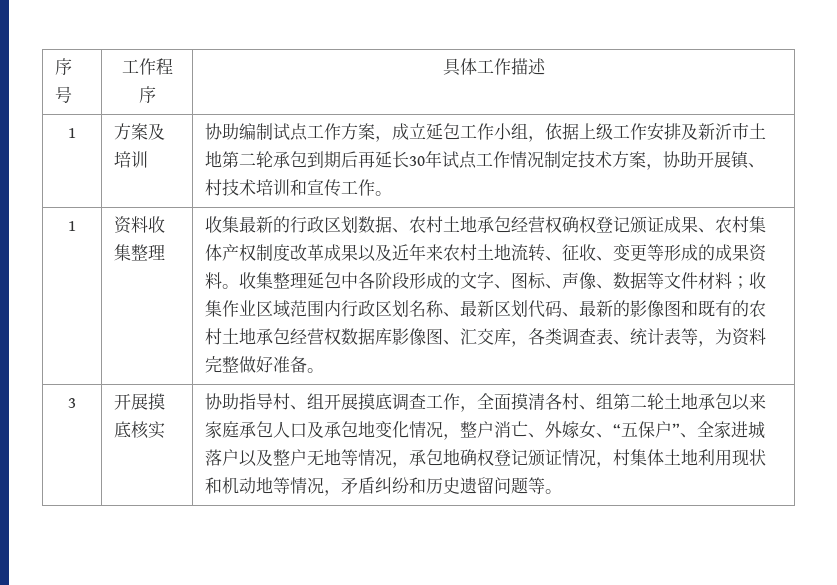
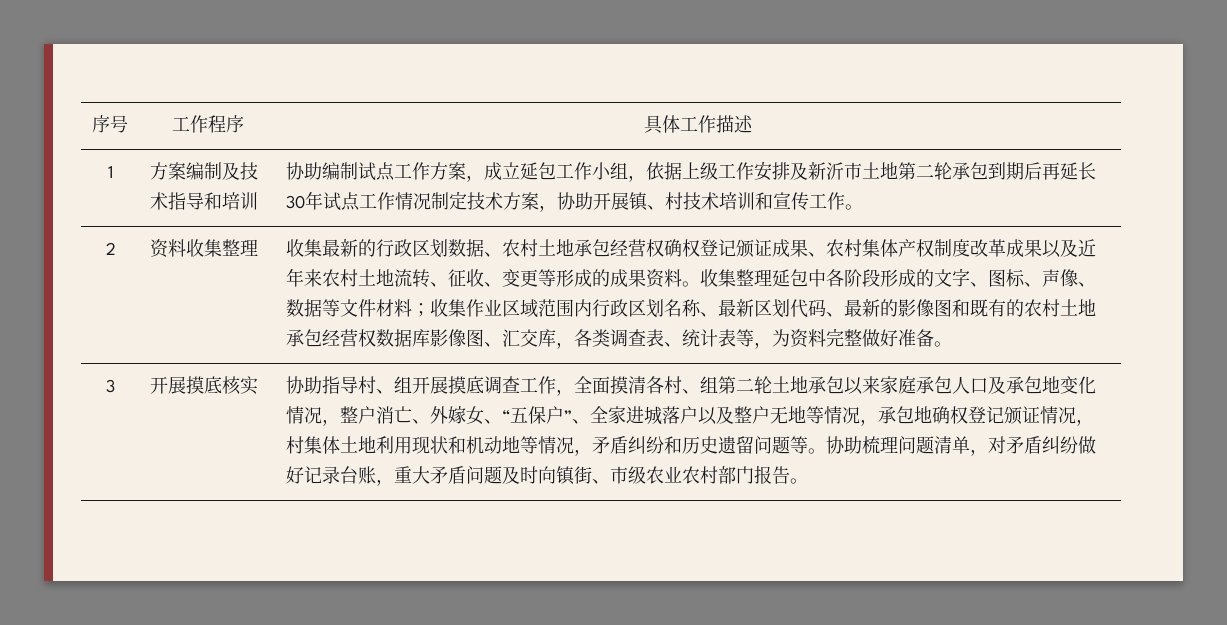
[148,123,166,140] 及 -> [186,162,259,180] [150,192,223,210] 编制及技术指导和
[68,221,76,231] 1 -> [105,242,116,255] 2
(563, 491) none -> [826,436,1097,456] [286,465,809,486] 协助梳理问题清单，对矛盾纠纷做好记录台账，重大矛盾问题及时向镇街、市级农业农村部门报告。

